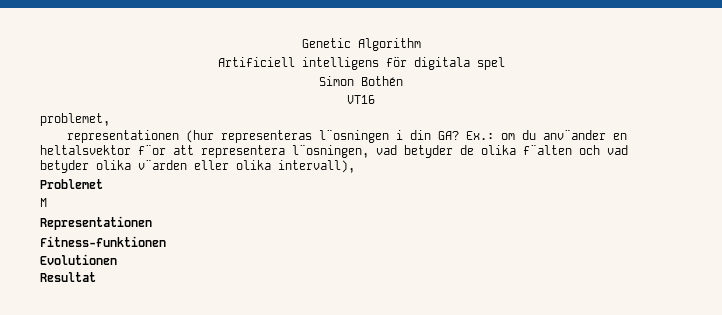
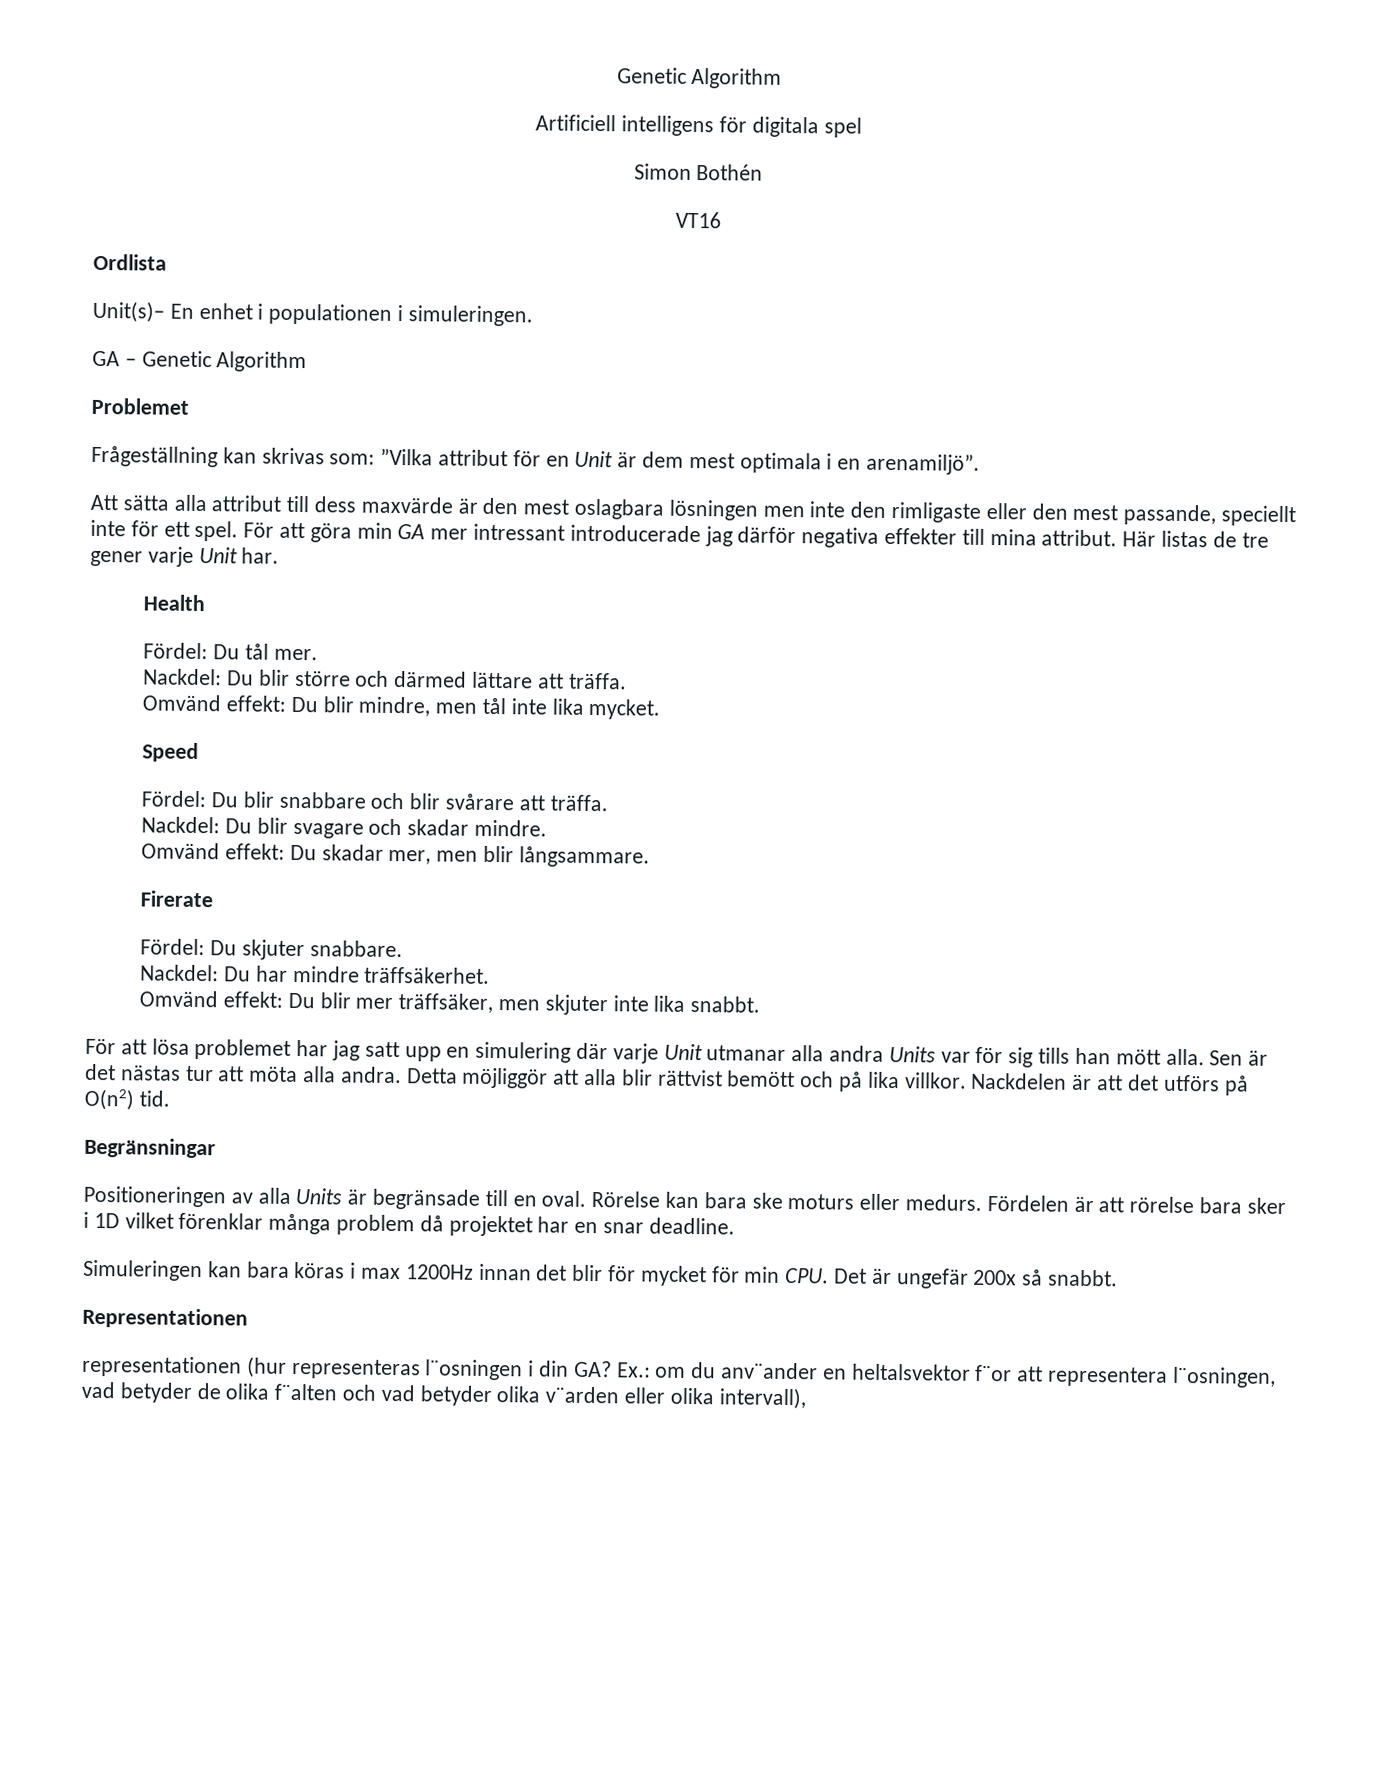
[40,113,110,126] problemet, -> [93,253,167,271] [92,300,533,327] [92,350,308,373] [91,397,189,415] [91,445,981,475] [90,494,1297,527] [90,519,1269,548] [90,546,280,567] [143,594,206,612] [143,642,318,661] [143,668,627,690] [142,694,661,720] [142,742,200,763] [141,790,608,812] [141,816,547,839] [141,842,650,868] [140,890,214,908] [140,938,403,961] [140,964,491,984] [139,990,761,1016] [85,1038,1269,1068] [85,1063,1249,1096] [84,1088,170,1111] [84,1137,216,1159] [83,1185,1286,1215] [83,1211,735,1237] [83,1259,1119,1289] [82,1307,248,1329] Ordlista // Unit(s)– En enhet i populationen i simuleringen. // GA – Genetic Algorithm // Problemet // Frågeställning kan skrivas som: ”Vilka attribut för en Unit är dem mest optimala i en arenamiljö”. // Att sätta alla attribut till dess maxvärde är den mest oslagbara lösningen men inte den rimligaste eller den mest passande, speciellt inte för ett spel. För att göra min GA mer intressant introducerade jag därför negativa effekter till mina attribut. Här listas de tre gener varje Unit har. // Health // Fördel: Du tål mer. // Nackdel: Du blir större och därmed lättare att träffa. // Omvänd effekt: Du blir mindre, men tål inte lika mycket. // Speed // Fördel: Du blir snabbare och blir svårare att träffa. // Nackdel: Du blir svagare och skadar mindre. // Omvänd effekt: Du skadar mer, men blir långsammare. // Firerate // Fördel: Du skjuter snabbare. // Nackdel: Du har mindre träffsäkerhet. // Omvänd effekt: Du blir mer träffsäker, men skjuter inte lika snabbt. // För att lösa problemet har jag satt upp en simulering där varje Unit utmanar alla andra Units var för sig tills han mött alla. Sen är det nästas tur att möta alla andra. Detta möjliggör att alla blir rättvist bemött och på lika villkor. Nackdelen är att det utförs på O(n2) tid. // Begränsningar // Positioneringen av alla Units är begränsade till en oval. Rörelse kan bara ske moturs eller medurs. Fördelen är att rörelse bara sker i 1D vilket förenklar många problem då projektet har en snar deadline. // Simuleringen kan bara köras i max 1200Hz innan det blir för mycket för min CPU. Det är ungefär 200x så snabbt. // Representationen
[40,179,103,189] [40,198,47,207] [40,216,152,230] [40,236,166,247] [40,254,117,265] [40,272,96,282] // Problemet // M // Representationen // Fitness-funktionen // Evolutionen // Resultat -> (806, 1398) none

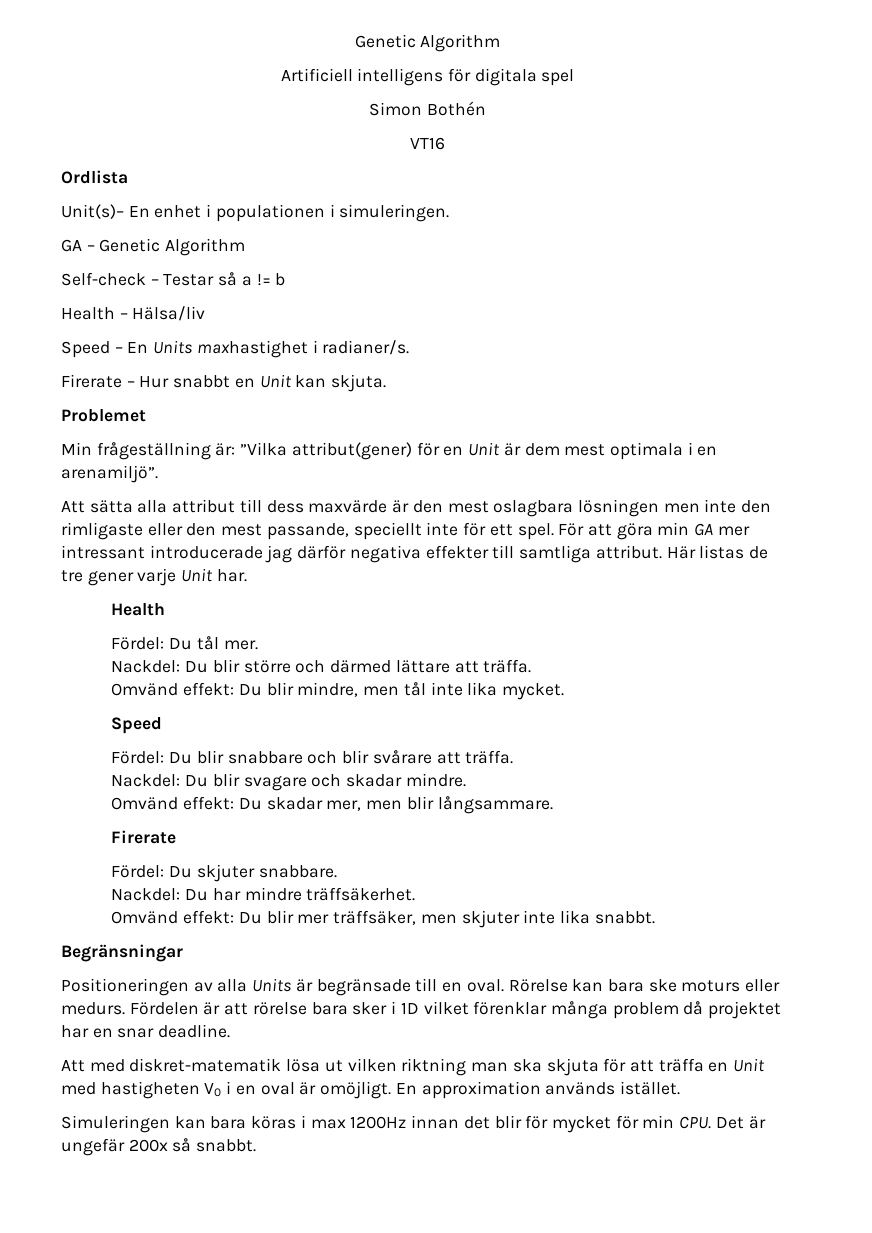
[91,397,189,415] [91,445,509,468] Problemet // Frågeställning kan skrivas som: ”Vilka attribut -> [61,272,286,286] [61,306,206,321] [61,340,410,358] [61,374,387,392] [61,409,146,422] [61,442,412,460] Self-check – Testar så a != b // Health – Hälsa/liv // Speed – En Units maxhastighet i radianer/s. // Firerate – Hur snabbt en Unit kan skjuta. // Problemet // Min frågeställning är: ”Vilka attribut(gener)
[989,529,1037,546] mina -> [519,545,592,563] samtliga
[85,1038,1269,1068] [85,1063,1249,1096] [84,1088,170,1111] // För att lösa problemet har jag satt upp en simulering där varje Unit utmanar alla andra Units var för sig tills han mött alla. Sen är det nästas tur att möta alla andra. Detta möjliggör att alla blir rättvist bemött och på lika villkor. Nackdelen är att det utförs på O(n2) tid. -> (655, 917) none
(735, 1226) none -> [61,1058,766,1076] [61,1081,680,1099] // Att med diskret-matematik lösa ut vilken riktning man ska skjuta för att träffa en Unit med hastigheten V0 i en oval är omöjligt. En approximation används istället.
[82,1307,248,1329] [82,1355,1276,1388] [81,1381,806,1410] // Representationen // representationen (hur representeras l¨osningen i din GA? Ex.: om du anv¨ander en heltalsvektor f¨or att representera l¨osningen, vad betyder de olika f¨alten och vad betyder olika v¨arden eller olika intervall), -> (257, 1145) none

